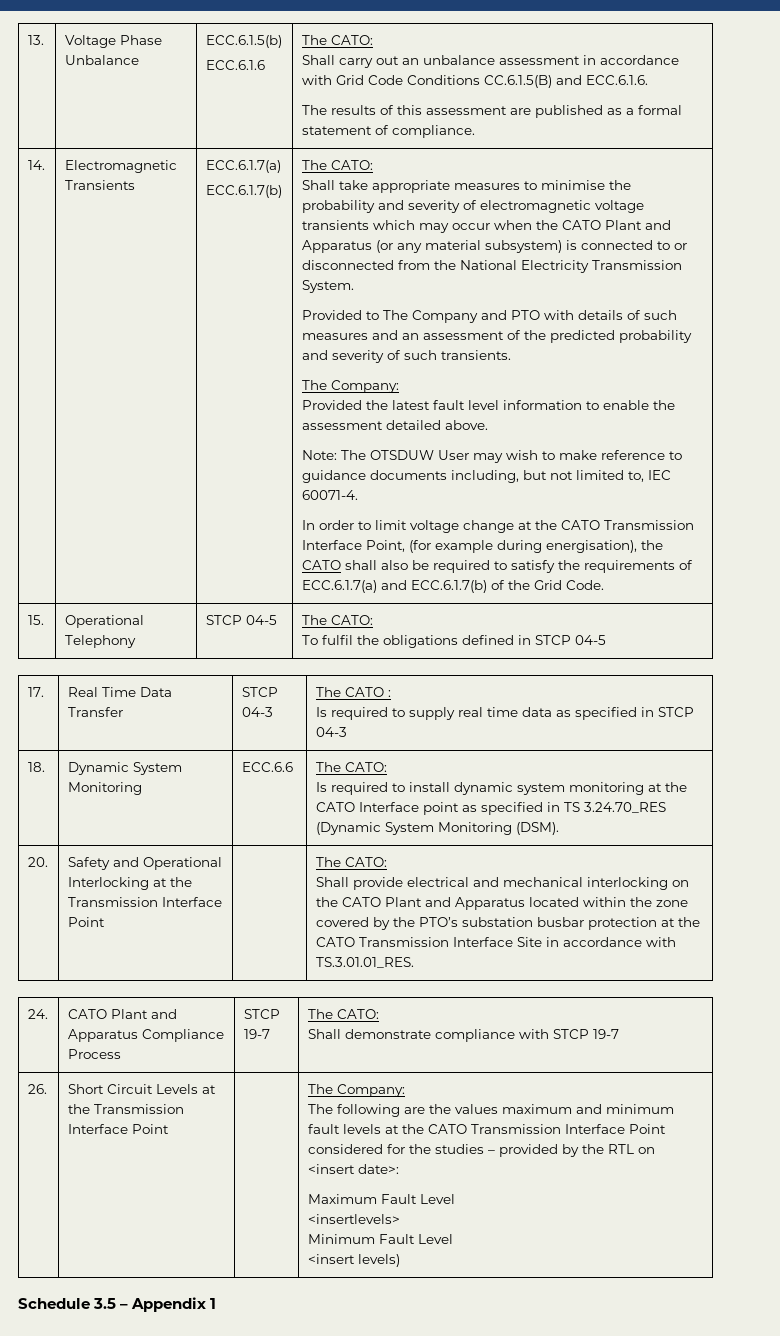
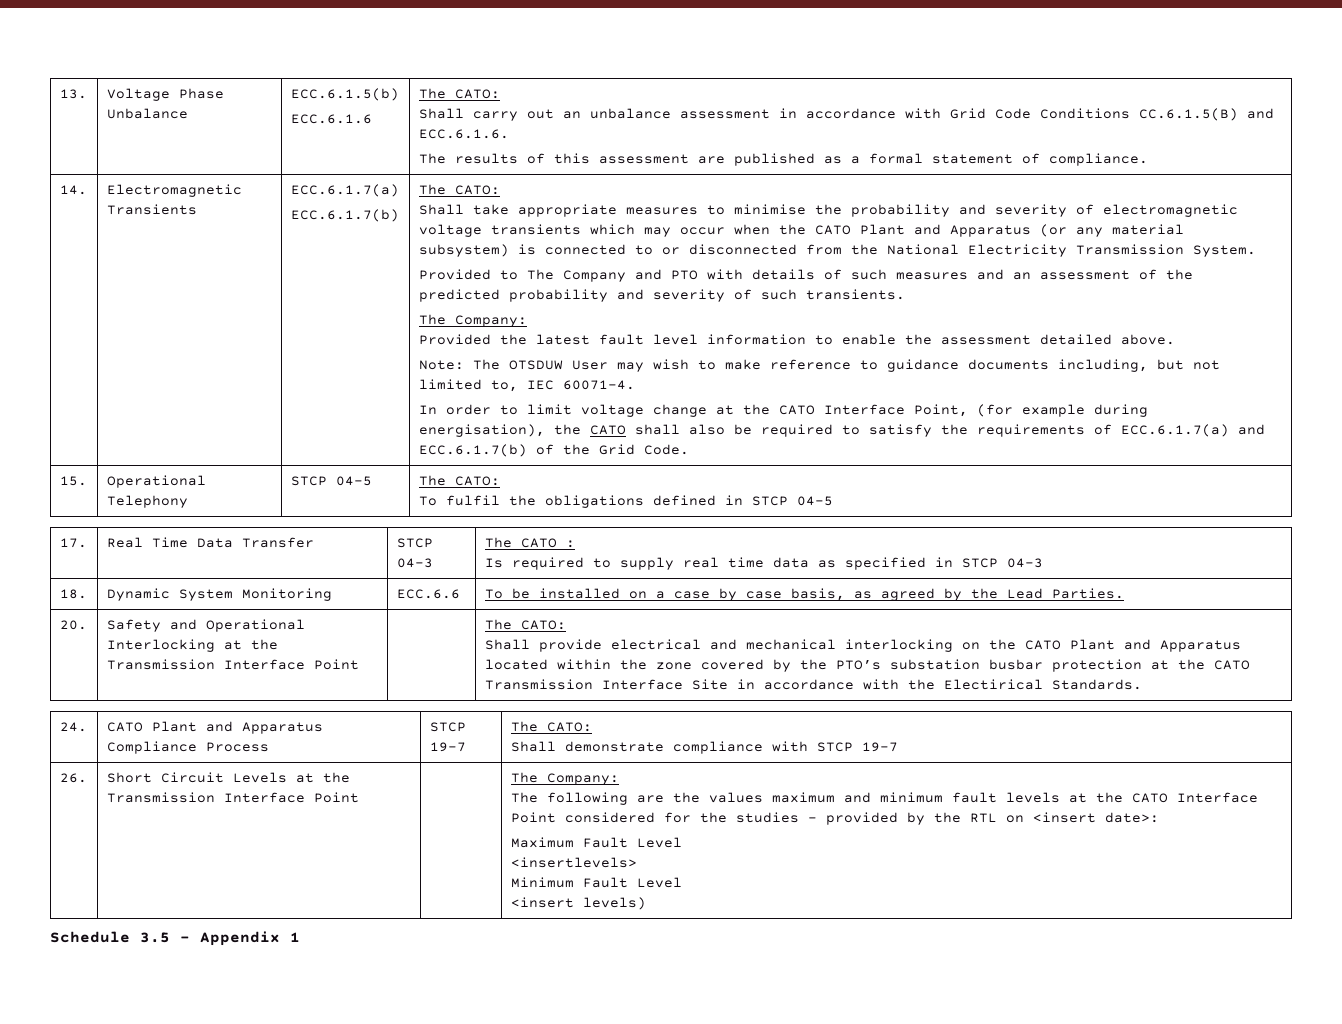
[603,520,694,530] Transmission -> (815, 410) none
[315,762,387,772] [315,782,687,795] [315,802,666,815] [315,822,559,835] The CATO: // Is required to install dynamic system monitoring at the CATO Interface point as specified in TS 3.24.70_RES (Dynamic System Monitoring (DSM). -> [484,588,1124,601] To be installed on a case by case basis, as agreed by the Lead Parties.
[315,957,414,968] TS.3.01.01_RES. -> [907,679,1142,690] the Electirical Standards.
[470,1124,561,1134] Transmission -> (1168, 798) none

